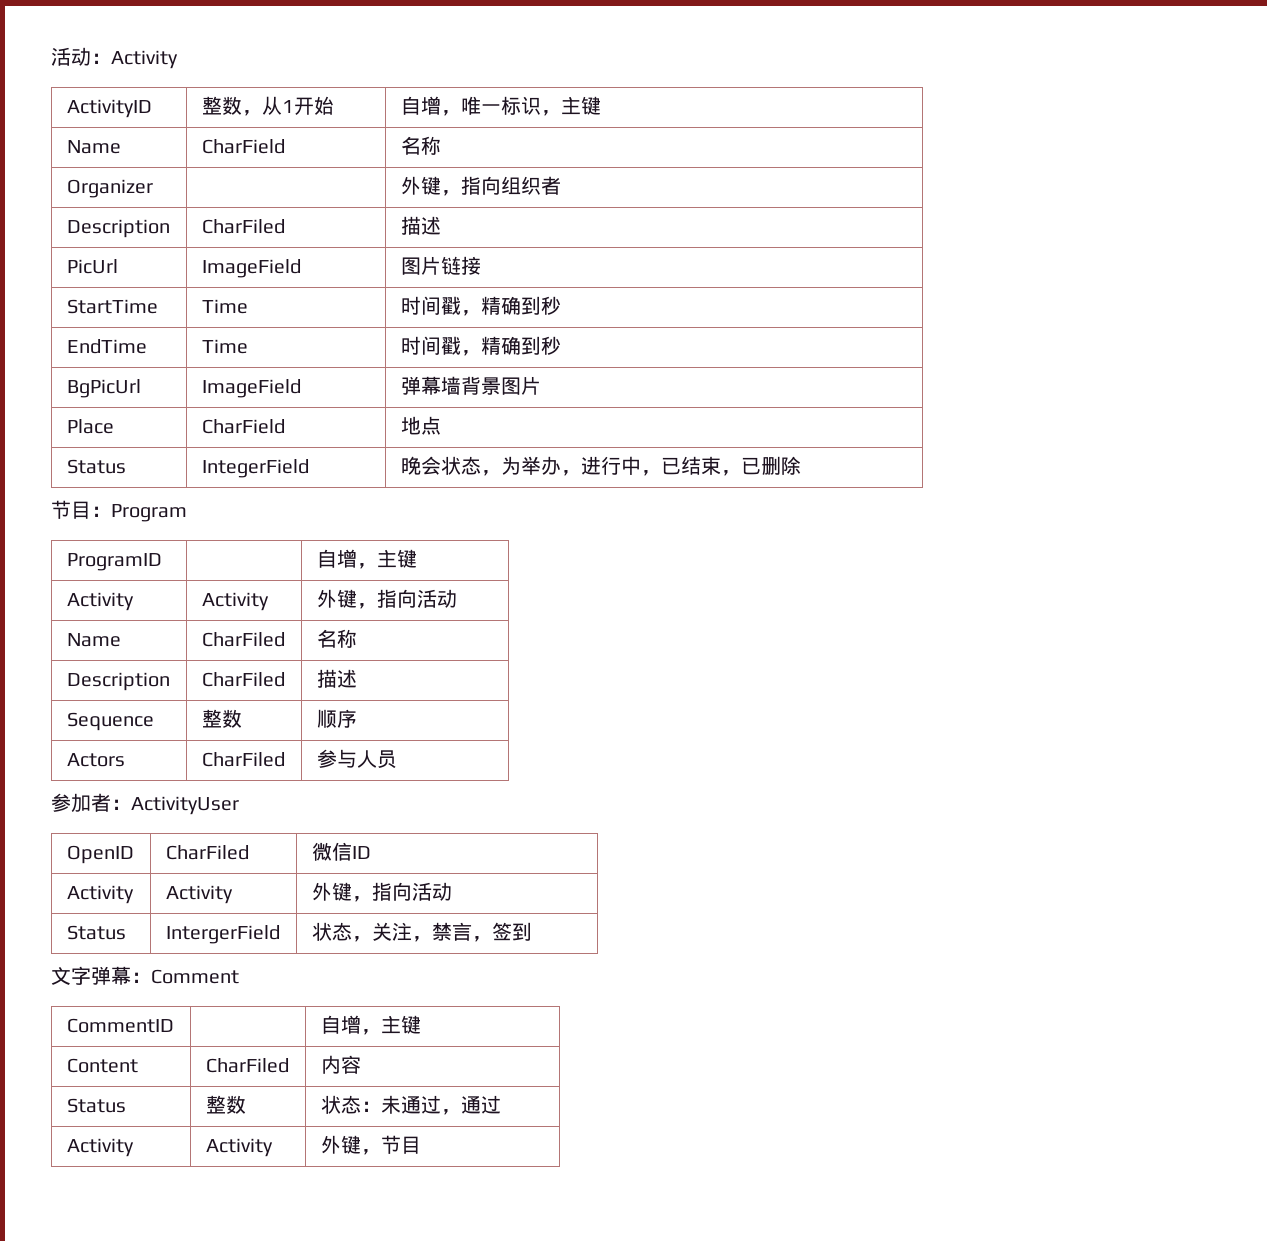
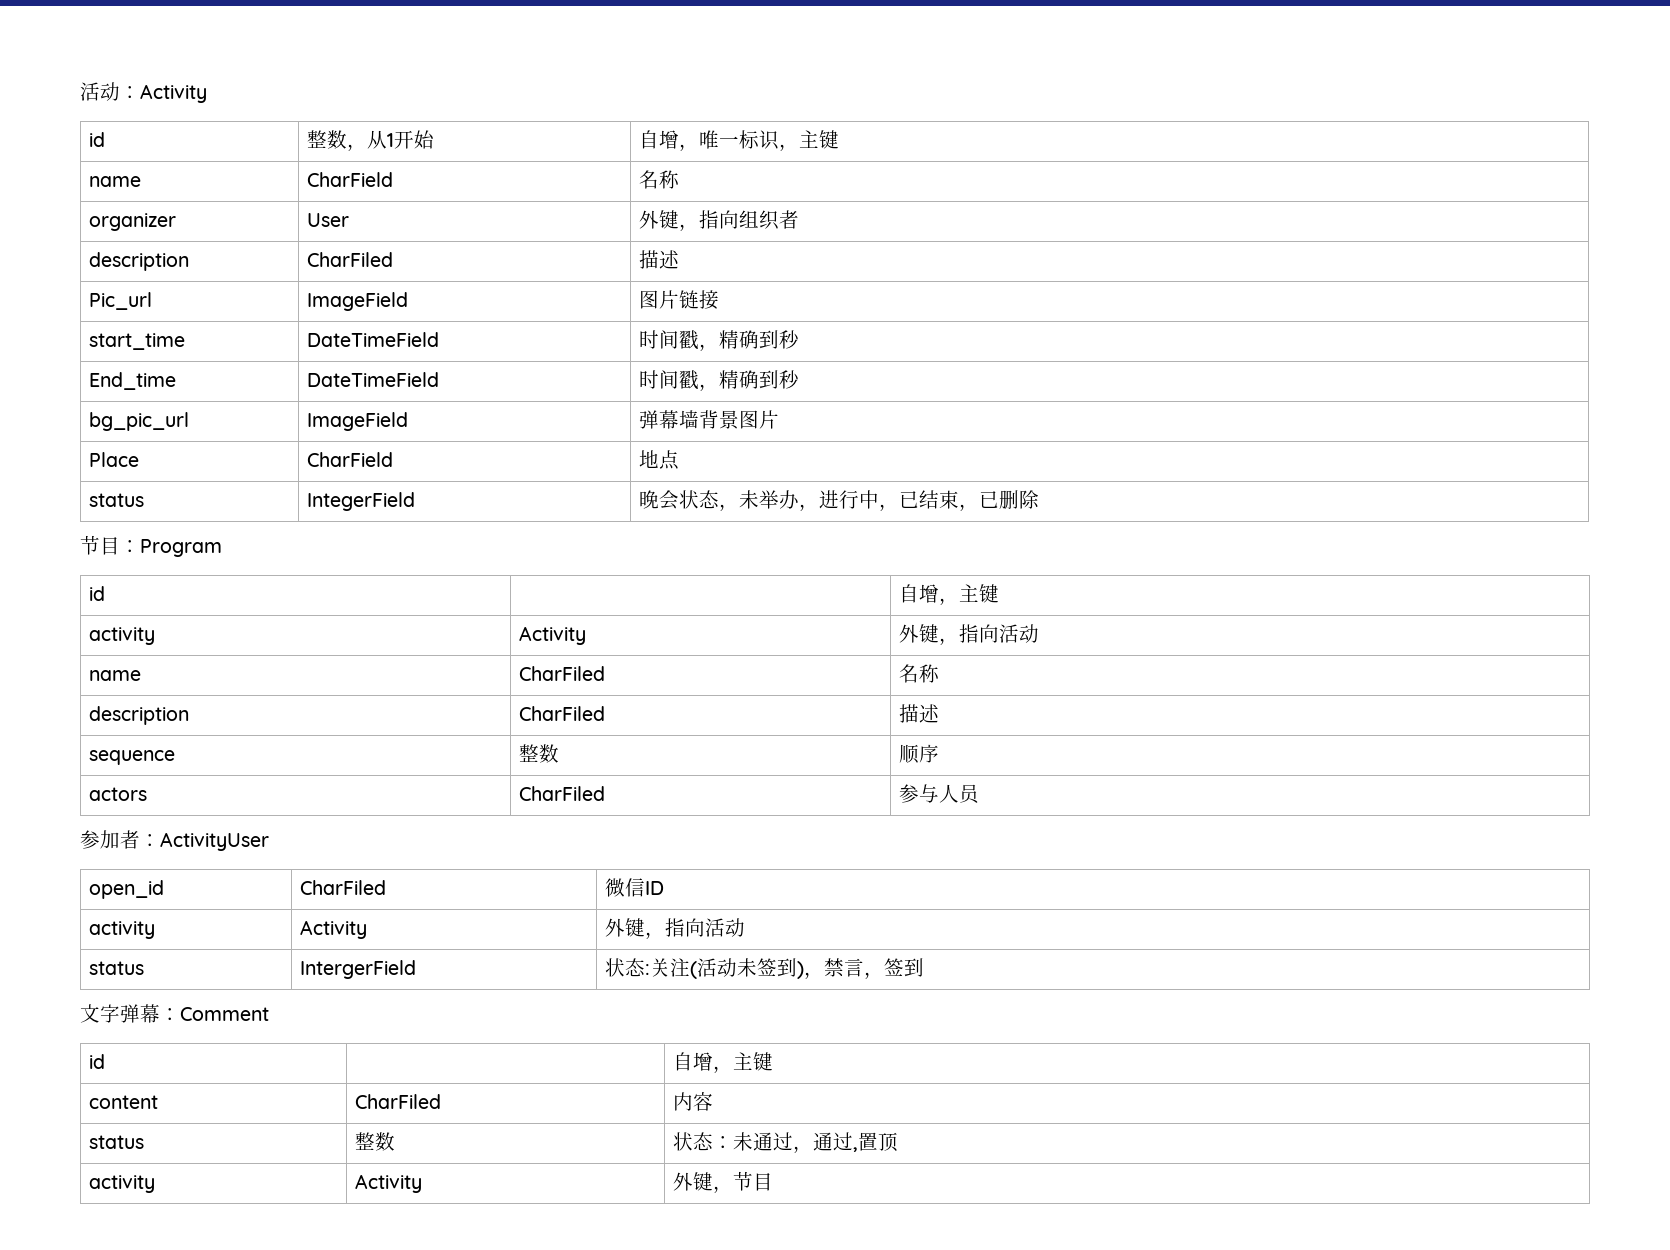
[66,99,152,118] ActivityID -> [89,132,106,147] id
[66,140,121,154] Name -> [89,176,142,187] name
[66,179,153,198] Organizer | -> [89,213,177,231] [307,213,350,227] organizer | User
[66,219,170,238] [201,219,285,234] [400,216,441,235] [66,259,118,274] Description | CharFiled | 描述 // PicUrl -> [89,252,190,271] [307,252,394,267] [639,250,680,269] [89,292,153,310] description | CharFiled | 描述 // Pic_url
[66,299,158,314] [201,299,248,314] [400,296,561,316] [66,339,147,354] [201,339,248,354] [400,336,561,356] [66,379,141,398] StartTime | Time | 时间戳，精确到秒 // EndTime | Time | 时间戳，精确到秒 // BgPicUrl -> [89,333,186,350] [307,332,440,347] [639,330,800,351] [89,372,177,390] [307,372,440,387] [639,370,800,391] [89,412,190,431] start_time | DateTimeField | 时间戳，精确到秒 // End_time | DateTimeField | 时间戳，精确到秒 // bg_pic_url
[66,459,126,474] Status -> [89,493,145,507] status
[500,456,521,475] 为 -> [739,490,760,509] 未
[66,553,162,571] [316,549,417,569] [66,592,134,611] [201,592,269,611] [316,589,457,609] [66,633,121,647] ProgramID | | 自增，主键 // Activity | Activity | 外键，指向活动 // Name -> [89,586,106,601] [899,584,1000,605] [89,627,156,645] [519,626,587,645] [899,624,1040,645] [89,670,142,681] id | | 自增，主键 // activity | Activity | 外键，指向活动 // name
[66,672,170,691] [201,672,285,687] [316,669,357,688] [66,712,154,731] Description | CharFiled | 描述 // Sequence -> [89,706,190,725] [519,706,606,721] [899,704,940,723] [89,750,176,765] description | CharFiled | 描述 // sequence
[66,753,125,767] Actors -> [89,787,148,801] actors
[66,845,134,864] OpenID -> [89,880,165,899] open_id
[66,885,134,904] [165,885,233,904] [311,882,452,902] [66,925,126,940] Activity | Activity | 外键，指向活动 // Status -> [89,921,156,939] [300,920,368,939] [605,918,746,939] [89,961,145,975] activity | Activity | 外键，指向活动 // status
[351,922,412,942] ，关注 -> [645,958,805,979] :关注(活动未签到)
[66,1018,174,1033] [320,1015,421,1035] [66,1058,138,1073] CommentID | | 自增，主键 // Content -> [89,1054,106,1069] [673,1052,774,1073] [89,1095,159,1109] id | | 自增，主键 // content
[66,1098,126,1113] Status -> [89,1135,145,1149] status
[66,1138,134,1157] // Activity -> [853,1132,899,1152] [89,1175,156,1193] ,置顶 // activity

